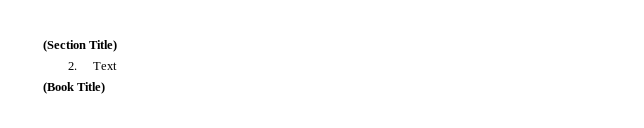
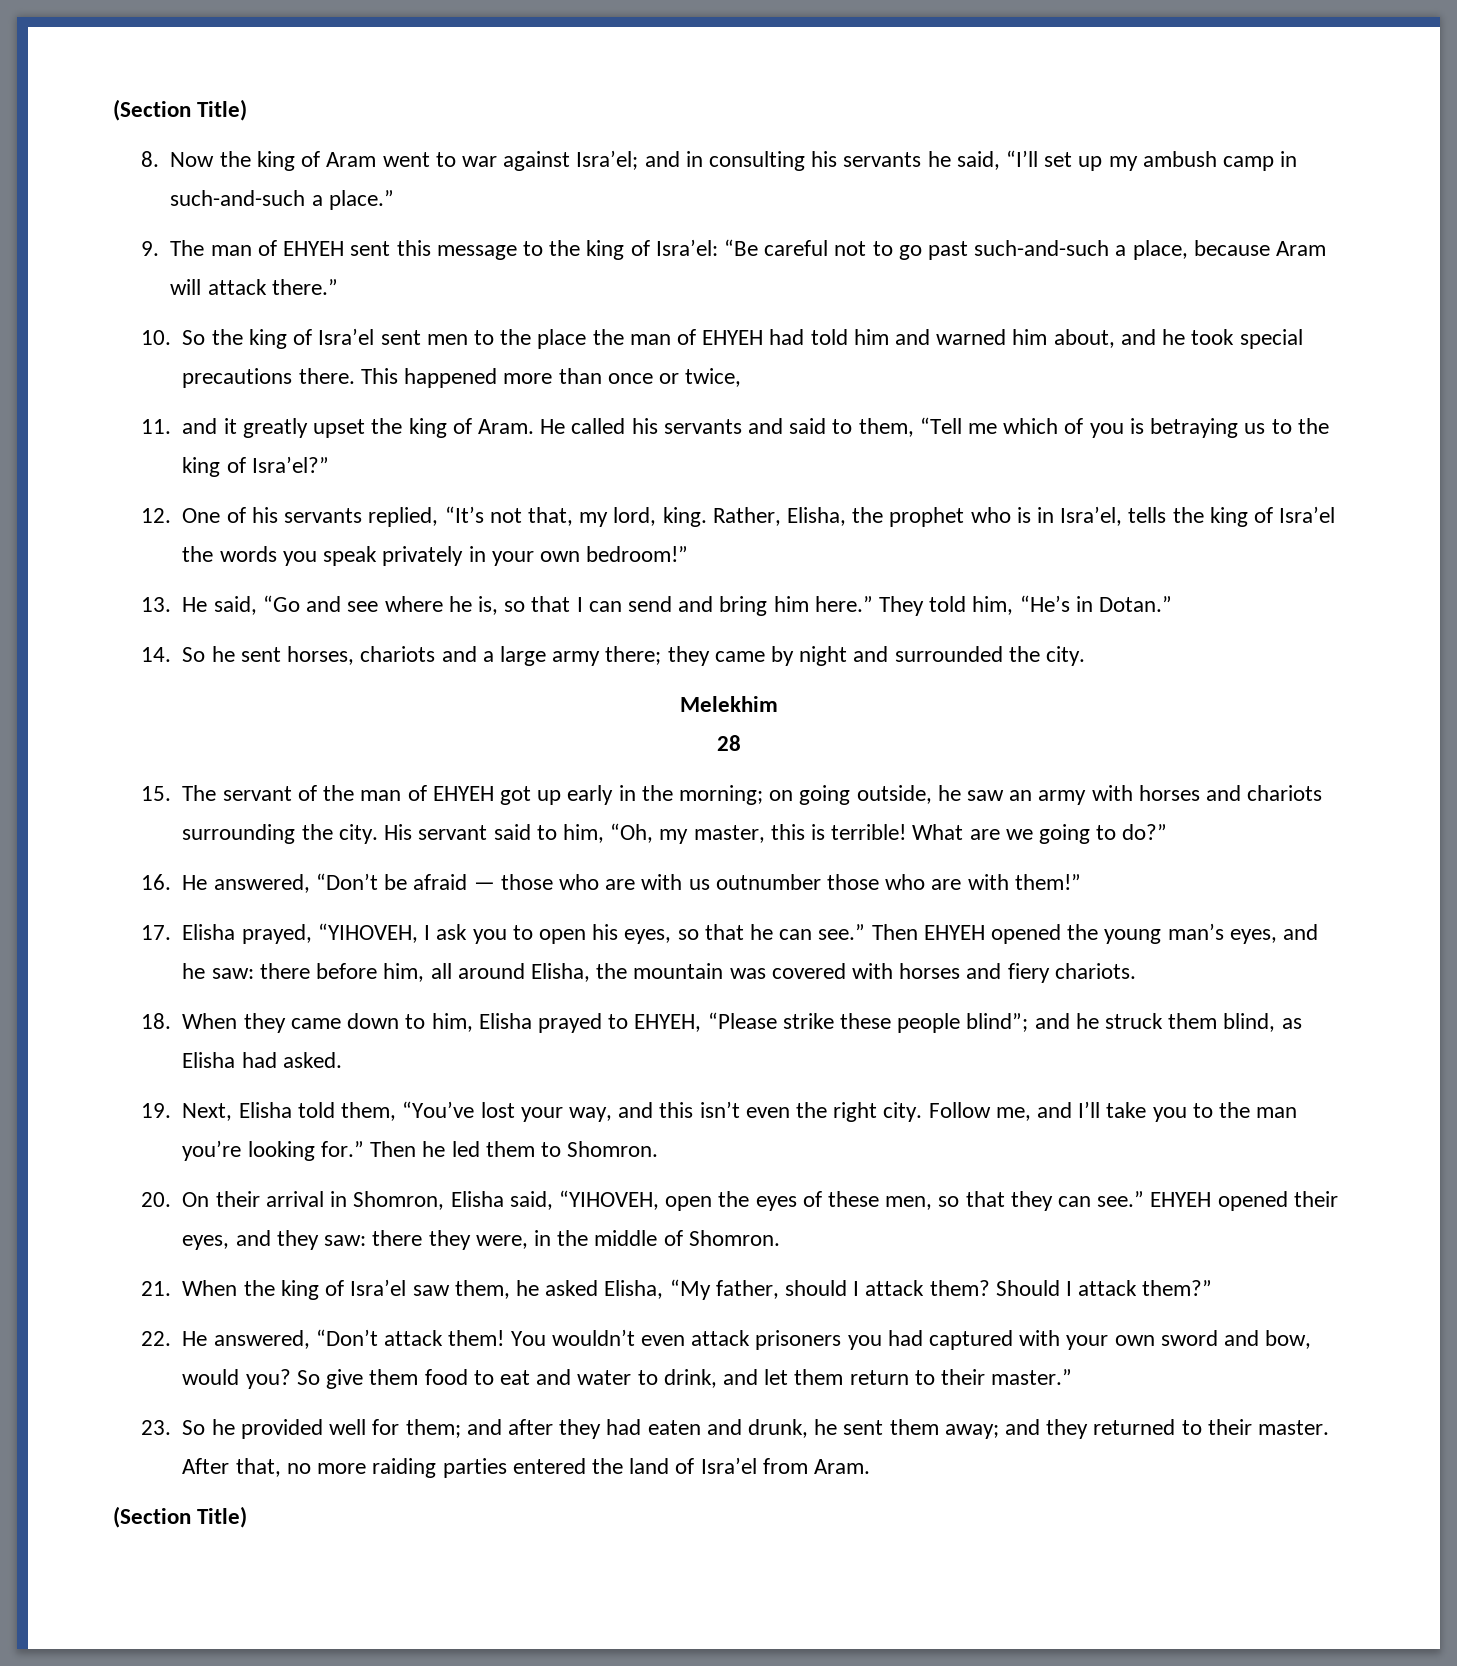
[67,62,117,70] [43,82,74,94] 2. Text // (Book -> [140,150,1298,171] [170,190,394,210] [140,239,1327,260] [170,279,338,295] [140,328,1303,349] [182,368,742,388] [140,417,1329,438] [182,456,329,477] [140,506,1336,527] [182,546,689,566] [140,595,1173,616] [140,646,1086,666] [679,696,778,712] [716,735,741,751] [140,785,1323,805] [182,823,1168,844] [140,873,1081,893] [140,923,1319,944] [182,963,1136,983] [140,1012,1302,1033] [182,1052,342,1068] [140,1101,1298,1122] [182,1140,659,1161] [140,1190,1338,1211] [182,1230,780,1250] [140,1279,1213,1300] [140,1329,1312,1350] [182,1369,1073,1389] [140,1419,1330,1439] [182,1457,871,1478] [113,1506,191,1528] 8. Now the king of Aram went to war against Isra’el; and in consulting his servants he said, “I’ll set up my ambush camp in such-and-such a place.” // 9. The man of EHYEH sent this message to the king of Isra’el: “Be careful not to go past such-and-such a place, because Aram will attack there.” // 10. So the king of Isra’el sent men to the place the man of EHYEH had told him and warned him about, and he took special precautions there. This happened more than once or twice, // 11. and it greatly upset the king of Aram. He called his servants and said to them, “Tell me which of you is betraying us to the king of Isra’el?” // 12. One of his servants replied, “It’s not that, my lord, king. Rather, Elisha, the prophet who is in Isra’el, tells the king of Isra’el the words you speak privately in your own bedroom!” // 13. He said, “Go and see where he is, so that I can send and bring him here.” They told him, “He’s in Dotan.” // 14. So he sent horses, chariots and a large army there; they came by night and surrounded the city. // Melekhim // 28 // 15. The servant of the man of EHYEH got up early in the morning; on going outside, he saw an army with horses and chariots surrounding the city. His servant said to him, “Oh, my master, this is terrible! What are we going to do?” // 16. He answered, “Don’t be afraid — those who are with us outnumber those who are with them!” // 17. Elisha prayed, “YIHOVEH, I ask you to open his eyes, so that he can see.” Then EHYEH opened the young man’s eyes, and he saw: there before him, all around Elisha, the mountain was covered with horses and fiery chariots. // 18. When they came down to him, Elisha prayed to EHYEH, “Please strike these people blind”; and he struck them blind, as Elisha had asked. // 19. Next, Elisha told them, “You’ve lost your way, and this isn’t even the right city. Follow me, and I’ll take you to the man you’re looking for.” Then he led them to Shomron. // 20. On their arrival in Shomron, Elisha said, “YIHOVEH, open the eyes of these men, so that they can see.” EHYEH opened their eyes, and they saw: there they were, in the middle of Shomron. // 21. When the king of Isra’el saw them, he asked Elisha, “My father, should I attack them? Should I attack them?” // 22. He answered, “Don’t attack them! You wouldn’t even attack prisoners you had captured with your own sword and bow, would you? So give them food to eat and water to drink, and let them return to their master.” // 23. So he provided well for them; and after they had eaten and drunk, he sent them away; and they returned to their master. After that, no more raiding parties entered the land of Isra’el from Aram. // (Section

